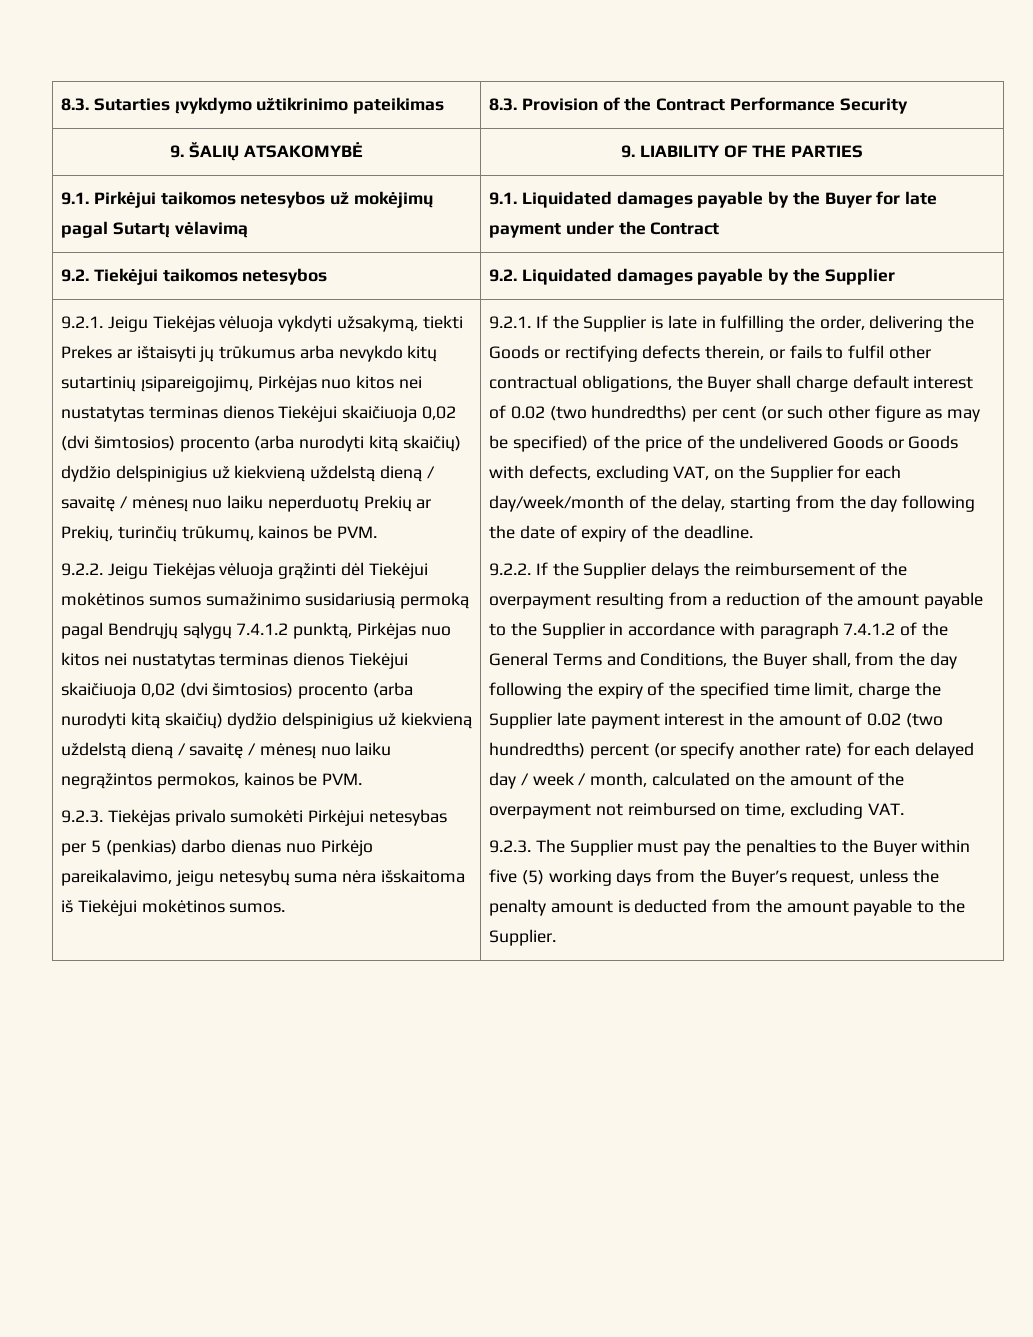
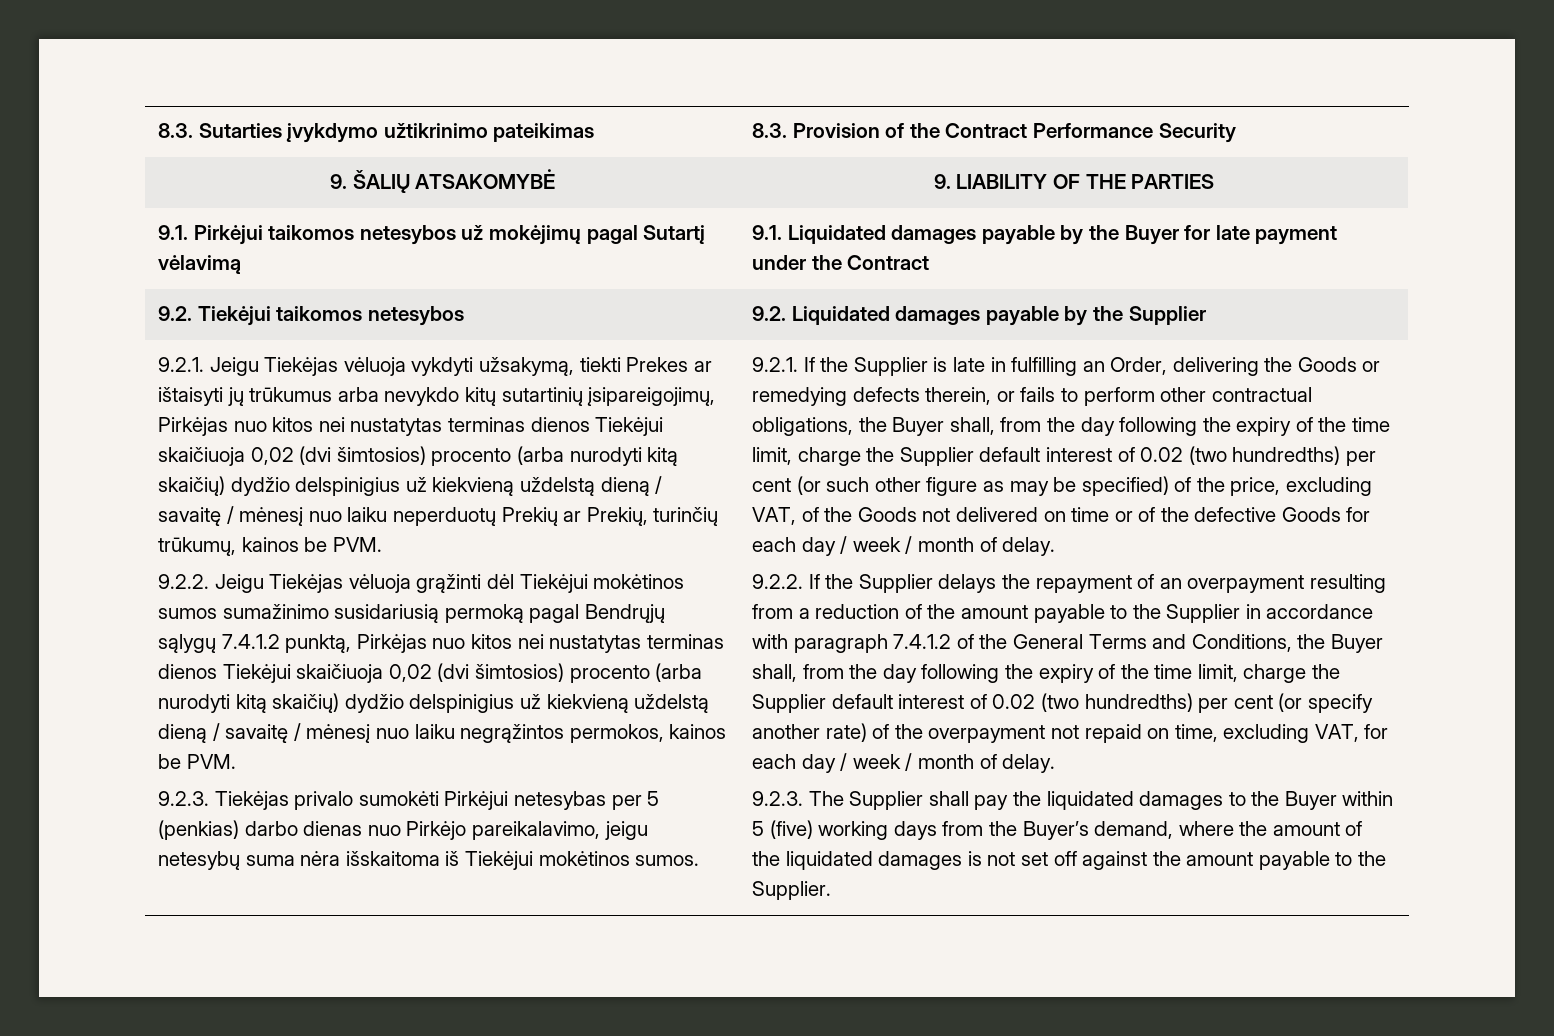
[789,315,865,330] the order, -> [1082,357,1168,375] an Order,
[564,345,638,362] rectifying -> [752,387,848,406] remedying
[848,345,885,359] fulfil -> [1083,387,1155,406] perform
[756,375,848,392] shall charge -> [949,417,1390,436] [752,447,974,466] shall, from the day following the expiry of the time limit, charge the Supplier
[645,435,959,452] [489,465,902,482] [489,495,976,512] [489,525,753,542] price of the undelivered Goods or Goods with defects, excluding VAT, on the Supplier for each day/week/month of the delay, starting from the day following the date of expiry of the deadline. -> [1230,477,1372,496] [752,507,1371,525] [752,536,1056,556] price, excluding VAT, of the Goods not delivered on time or of the defective Goods for each day / week / month of delay.
[734,562,908,576] reimbursement of the -> [1035,574,1182,593] repayment of an
[699,682,941,699] [489,712,943,729] [489,742,649,759] specified time limit, charge the Supplier late payment interest in the amount of 0.02 (two hundredths) percent -> [1154,664,1340,683] [752,693,1273,713] time limit, charge the Supplier default interest of 0.02 (two hundredths) per cent
[846,742,975,759] [489,772,905,789] [489,802,904,819] for each delayed day / week / month, calculated on the amount of the overpayment not reimbursed on time, excluding VAT. -> [872,724,1389,743] [752,753,1056,773] of the overpayment not repaid on time, excluding VAT, for each day / week / month of delay.
[637,840,679,853] must -> [928,791,969,806] shall
[745,839,816,856] penalties -> [1046,791,1224,810] liquidated damages
[489,869,544,885] five (5) -> [752,820,813,839] 5 (five)
[791,869,939,886] [489,899,752,916] request, unless the penalty amount is deducted from -> [1094,821,1363,839] [752,851,1148,870] demand, where the amount of the liquidated damages is not set off against

